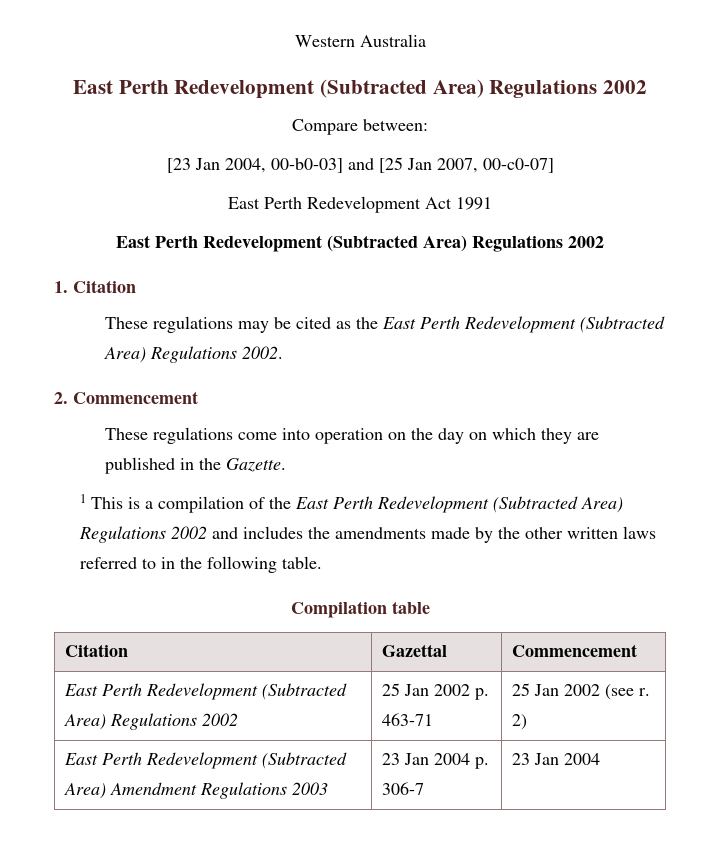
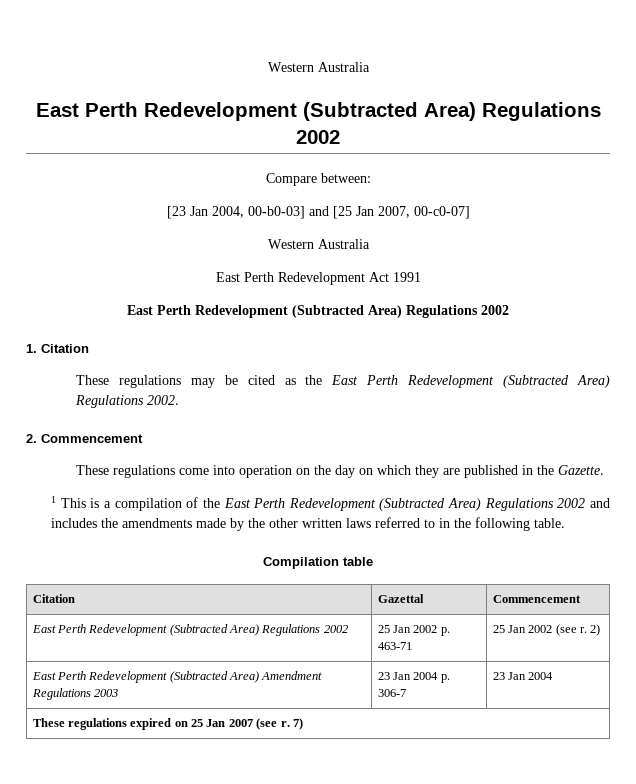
(554, 165) none -> [267,239,370,249] // Western Australia
(600, 759) none -> [32,718,303,730] // These regulations expired on 25 Jan 2007 (see r. 7)

